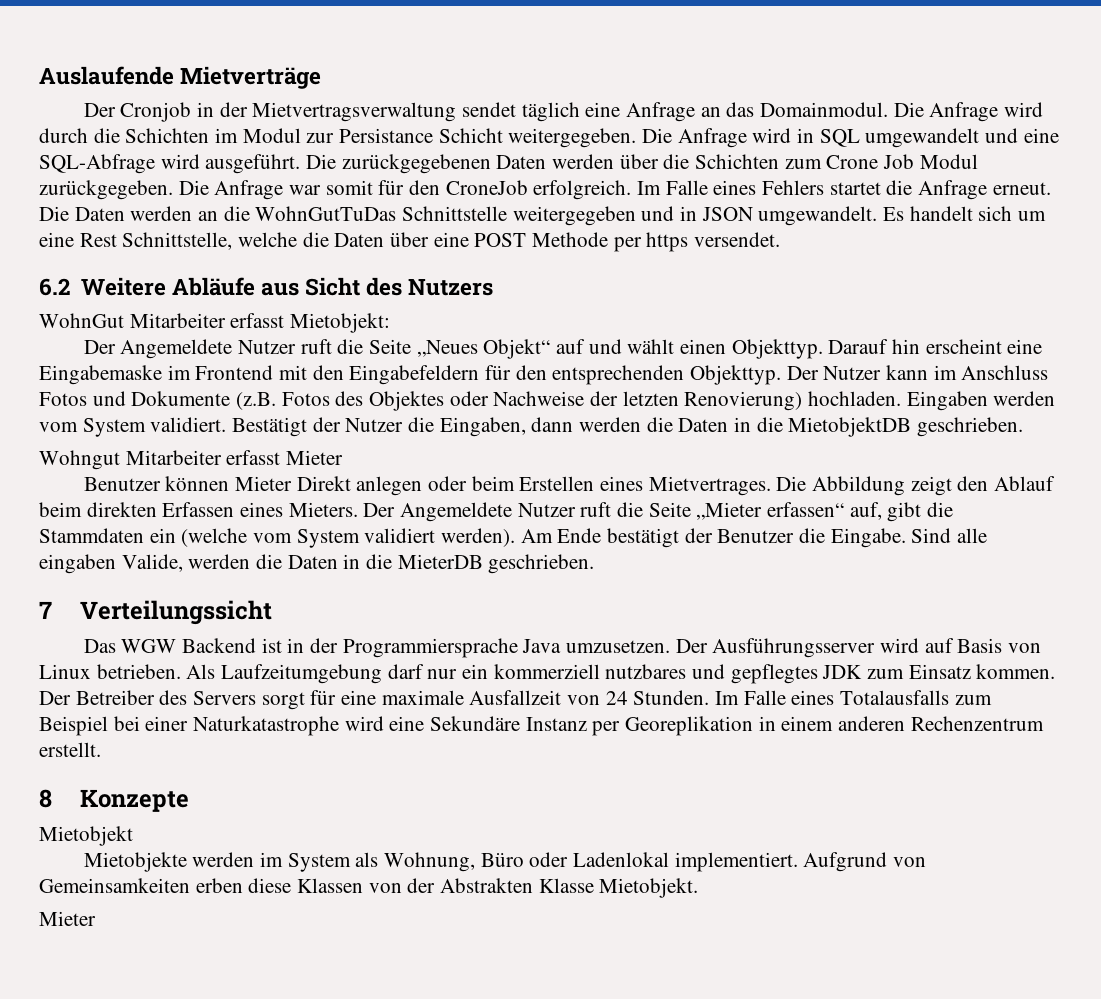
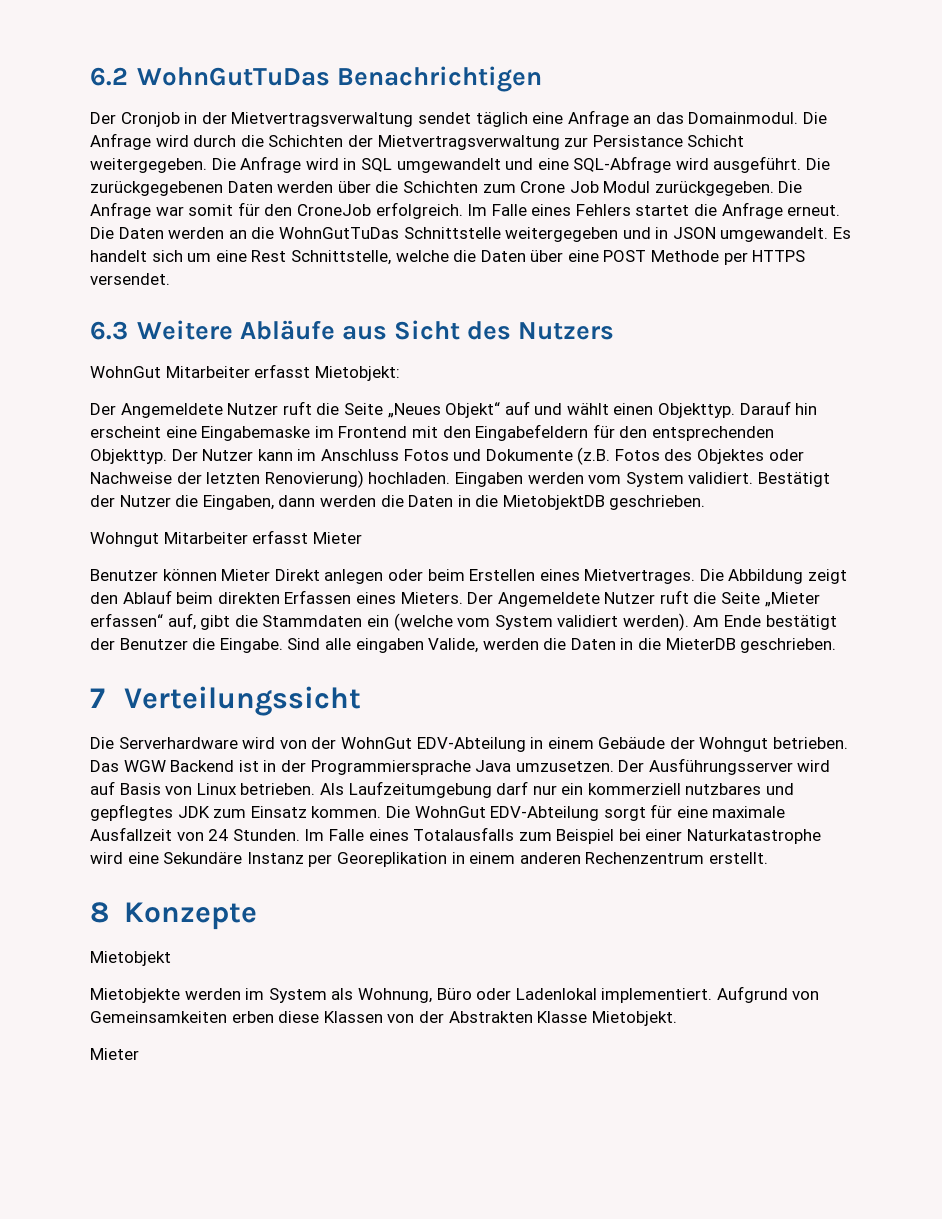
[39,66,322,89] Auslaufende Mietverträge -> [90,66,542,92] 6.2 WohnGutTuDas Benachrichtigen
[215,128,301,143] im Modul -> [347,135,560,150] der Mietvertragsverwaltung
[646,232,689,252] https -> [752,250,806,262] HTTPS
[39,278,70,296] 6.2 -> [90,321,128,340] 6.3
(272, 612) none -> [90,737,849,752] Die Serverhardware wird von der WohnGut EDV-Abteilung in einem Gebäude der Wohngut betrieben.
[39,690,257,705] Der Betreiber des Servers -> [385,806,600,821] Die WohnGut EDV-Abteilung

